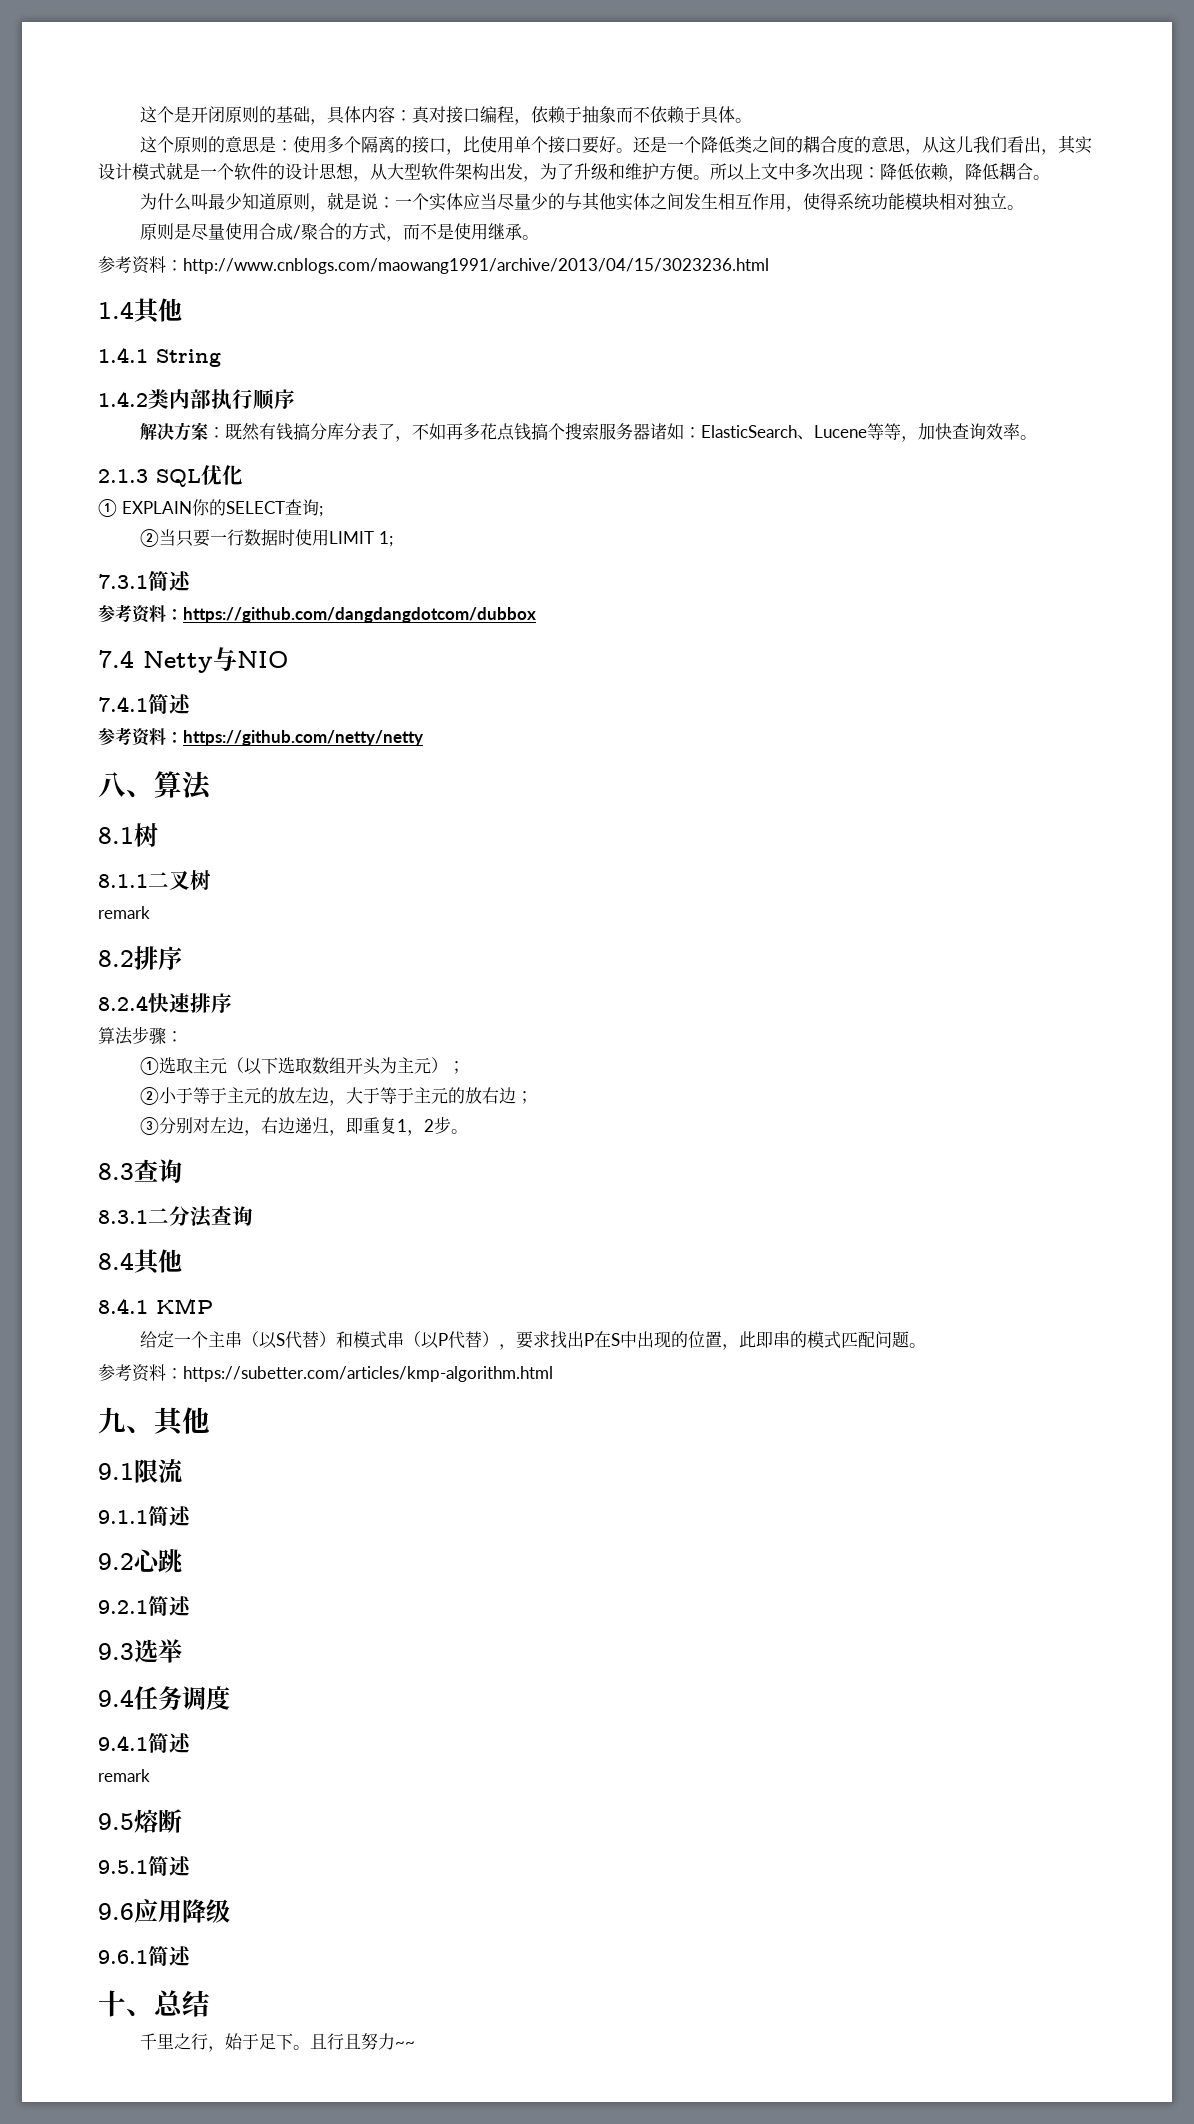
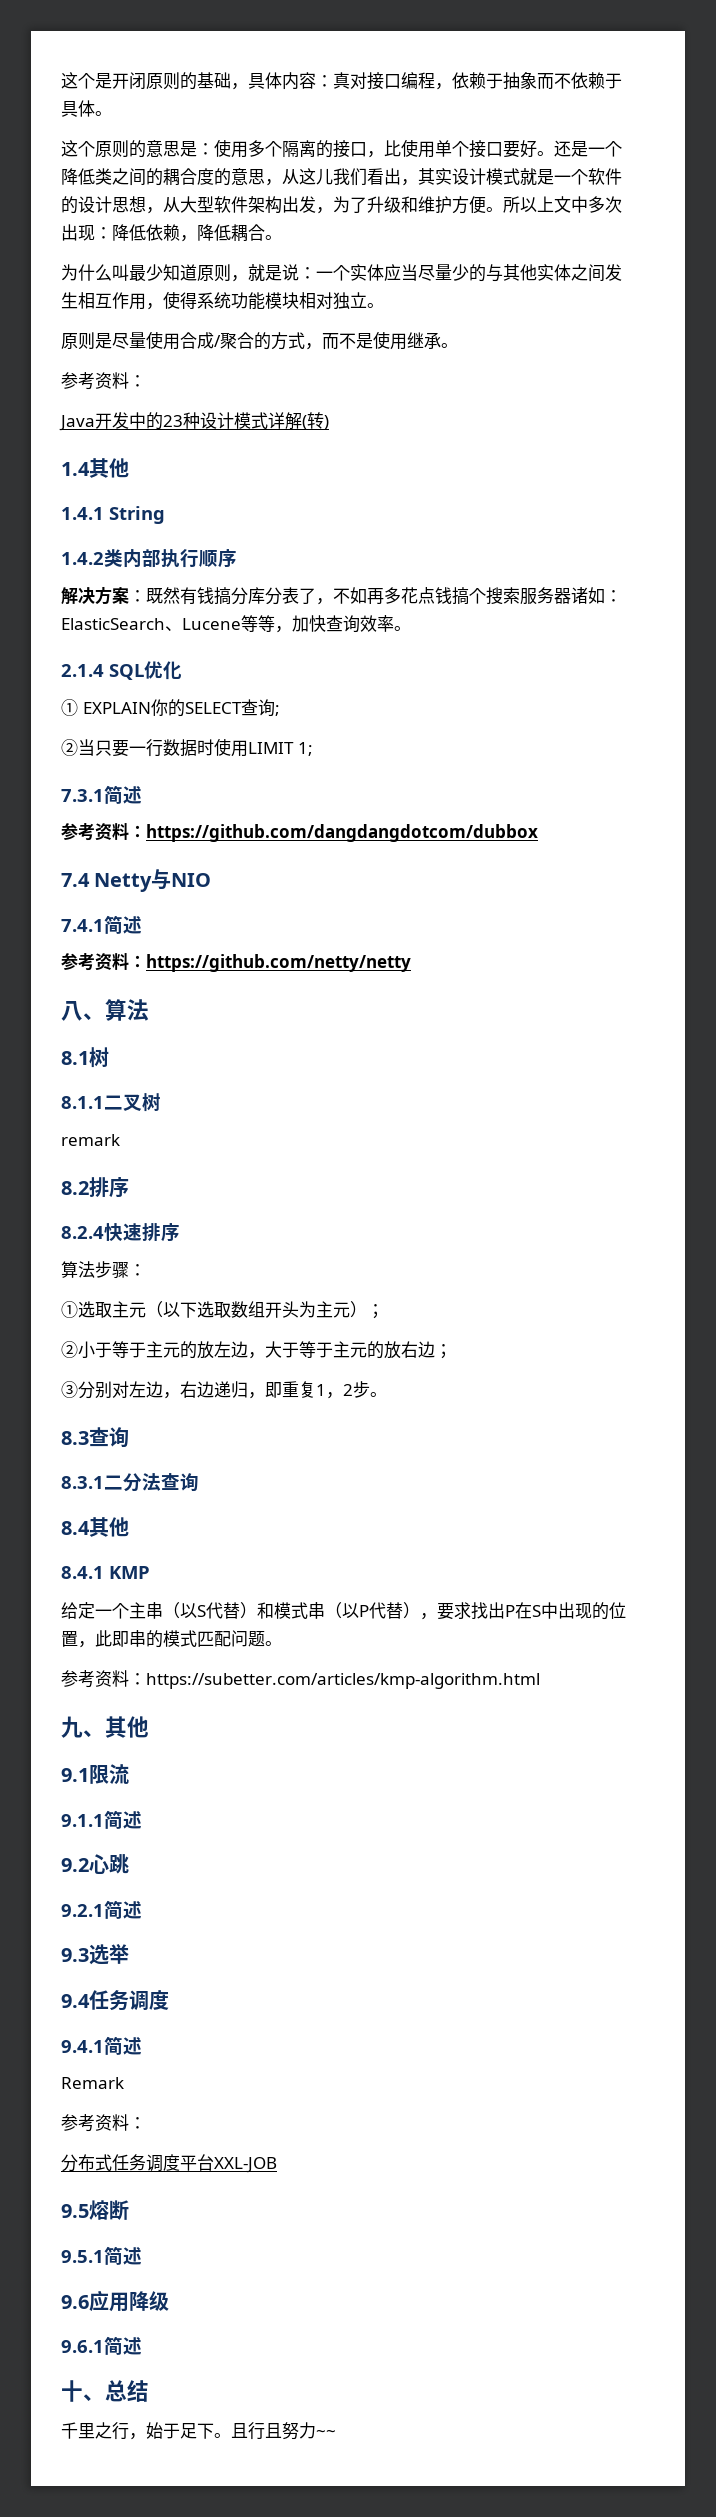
[183,258,769,274] http://www.cnblogs.com/maowang1991/archive/2013/04/15/3023236.html -> [59,412,329,431] // Java开发中的23种设计模式详解(转)
[98,469,148,483] 2.1.3 -> [61,664,104,677] 2.1.4
[98,1769,150,1782] remark -> [61,2077,124,2089] [61,2114,146,2132] [61,2154,277,2173] Remark // 参考资料： // 分布式任务调度平台XXL-JOB

